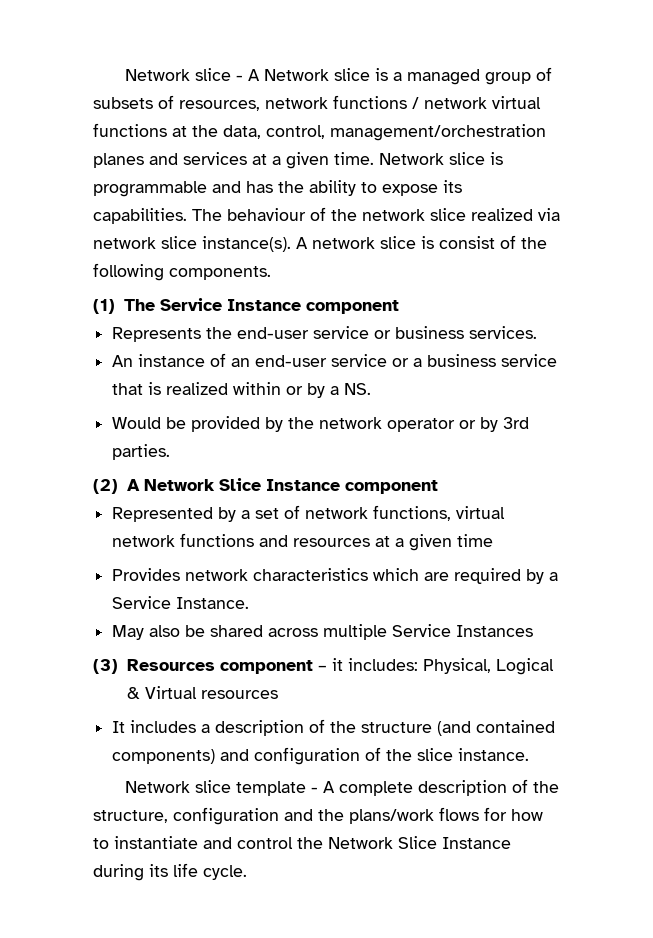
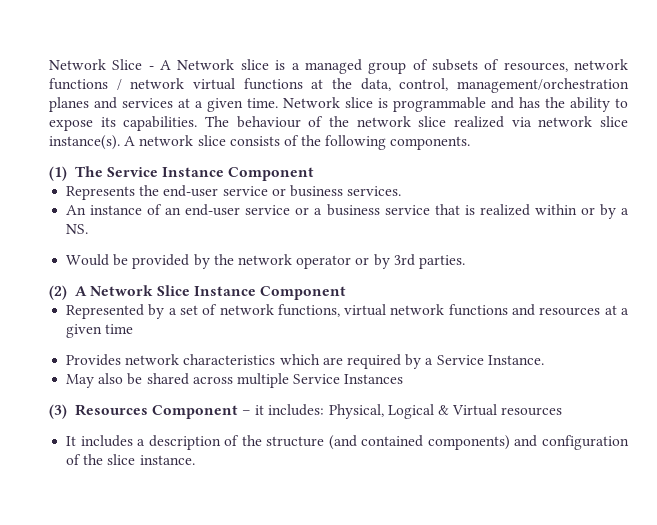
[124,68,231,81] Network slice -> [49,59,143,70] Network Slice
[421,236,495,249] is consist -> [229,136,280,146] consists
[305,300,399,314] component -> [228,167,315,181] Component
[344,480,438,494] component -> [260,286,347,300] Component
[219,660,313,674] component -> [151,405,238,419] Component
[124,779,559,796] [93,807,543,825] [93,836,511,849] [93,863,247,881] // Network slice template - A complete description of the structure, configuration and the plans/work flows for how to instantiate and control the Network Slice Instance during its life cycle. -> (195, 460) none

